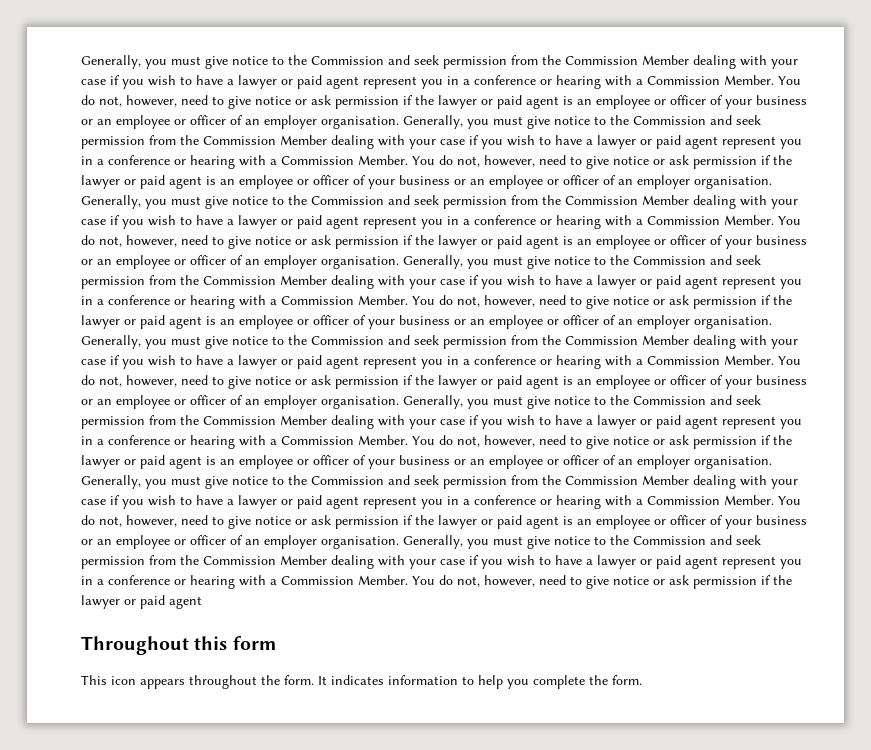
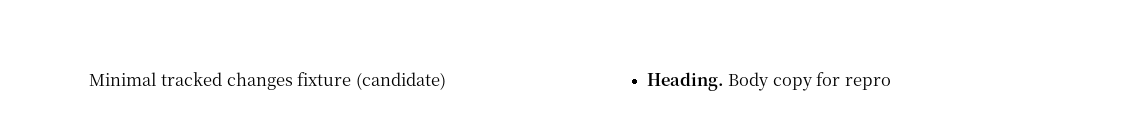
[81,55,798,69] [81,75,801,89] [81,95,807,109] [81,115,761,129] [81,135,802,149] [81,155,792,169] [81,175,772,189] [81,195,798,209] [81,215,801,229] [81,235,807,249] [81,255,761,269] [81,275,802,289] [81,295,792,309] [81,315,772,329] [81,335,798,349] [81,355,801,369] [81,375,807,389] [81,395,761,409] [81,415,802,429] [81,435,792,449] [81,455,772,469] [81,475,798,489] [81,495,801,509] [81,515,807,529] [81,535,761,549] [81,555,802,569] [81,575,792,589] [81,595,202,609] [81,636,276,655] [81,675,642,689] Generally, you must give notice to the Commission and seek permission from the Commission Member dealing with your case if you wish to have a lawyer or paid agent represent you in a conference or hearing with a Commission Member. You do not, however, need to give notice or ask permission if the lawyer or paid agent is an employee or officer of your business or an employee or officer of an employer organisation. Generally, you must give notice to the Commission and seek permission from the Commission Member dealing with your case if you wish to have a lawyer or paid agent represent you in a conference or hearing with a Commission Member. You do not, however, need to give notice or ask permission if the lawyer or paid agent is an employee or officer of your business or an employee or officer of an employer organisation. Generally, you must give notice to the Commission and seek permission from the Commission Member dealing with your case if you wish to have a lawyer or paid agent represent you in a conference or hearing with a Commission Member. You do not, however, need to give notice or ask permission if the lawyer or paid agent is an employee or officer of your business or an employee or officer of an employer organisation. Generally, you must give notice to the Commission and seek permission from the Commission Member dealing with your case if you wish to have a lawyer or paid agent represent you in a conference or hearing with a Commission Member. You do not, however, need to give notice or ask permission if the lawyer or paid agent is an employee or officer of your business or an employee or officer of an employer organisation. Generally, you must give notice to the Commission and seek permission from the Commission Member dealing with your case if you wish to have a lawyer or paid agent represent you in a conference or hearing with a Commission Member. You do not, however, need to give notice or ask permission if the lawyer or paid agent is an employee or officer of your business or an employee or officer of an employer organisation. Generally, you must give notice to the Commission and seek permission from the Commission Member dealing with your case if you wish to have a lawyer or paid agent represent you in a conference or hearing with a Commission Member. You do not, however, need to give notice or ask permission if the lawyer or paid agent is an employee or officer of your business or an employee or officer of an employer organisation. Generally, you must give notice to the Commission and seek permission from the Commission Member dealing with your case if you wish to have a lawyer or paid agent represent you in a conference or hearing with a Commission Member. You do not, however, need to give notice or ask permission if the lawyer or paid agent is an employee or officer of your business or an employee or officer of an employer organisation. Generally, you must give notice to the Commission and seek permission from the Commission Member dealing with your case if you wish to have a lawyer or paid agent represent you in a conference or hearing with a Commission Member. You do not, however, need to give notice or ask permission if the lawyer or paid agent // Throughout this form // This icon appears throughout the form. It indicates information to help you complete the form. -> [89,72,446,90] [646,72,891,91] Minimal tracked changes fixture (candidate) // Heading. Body copy for repro

